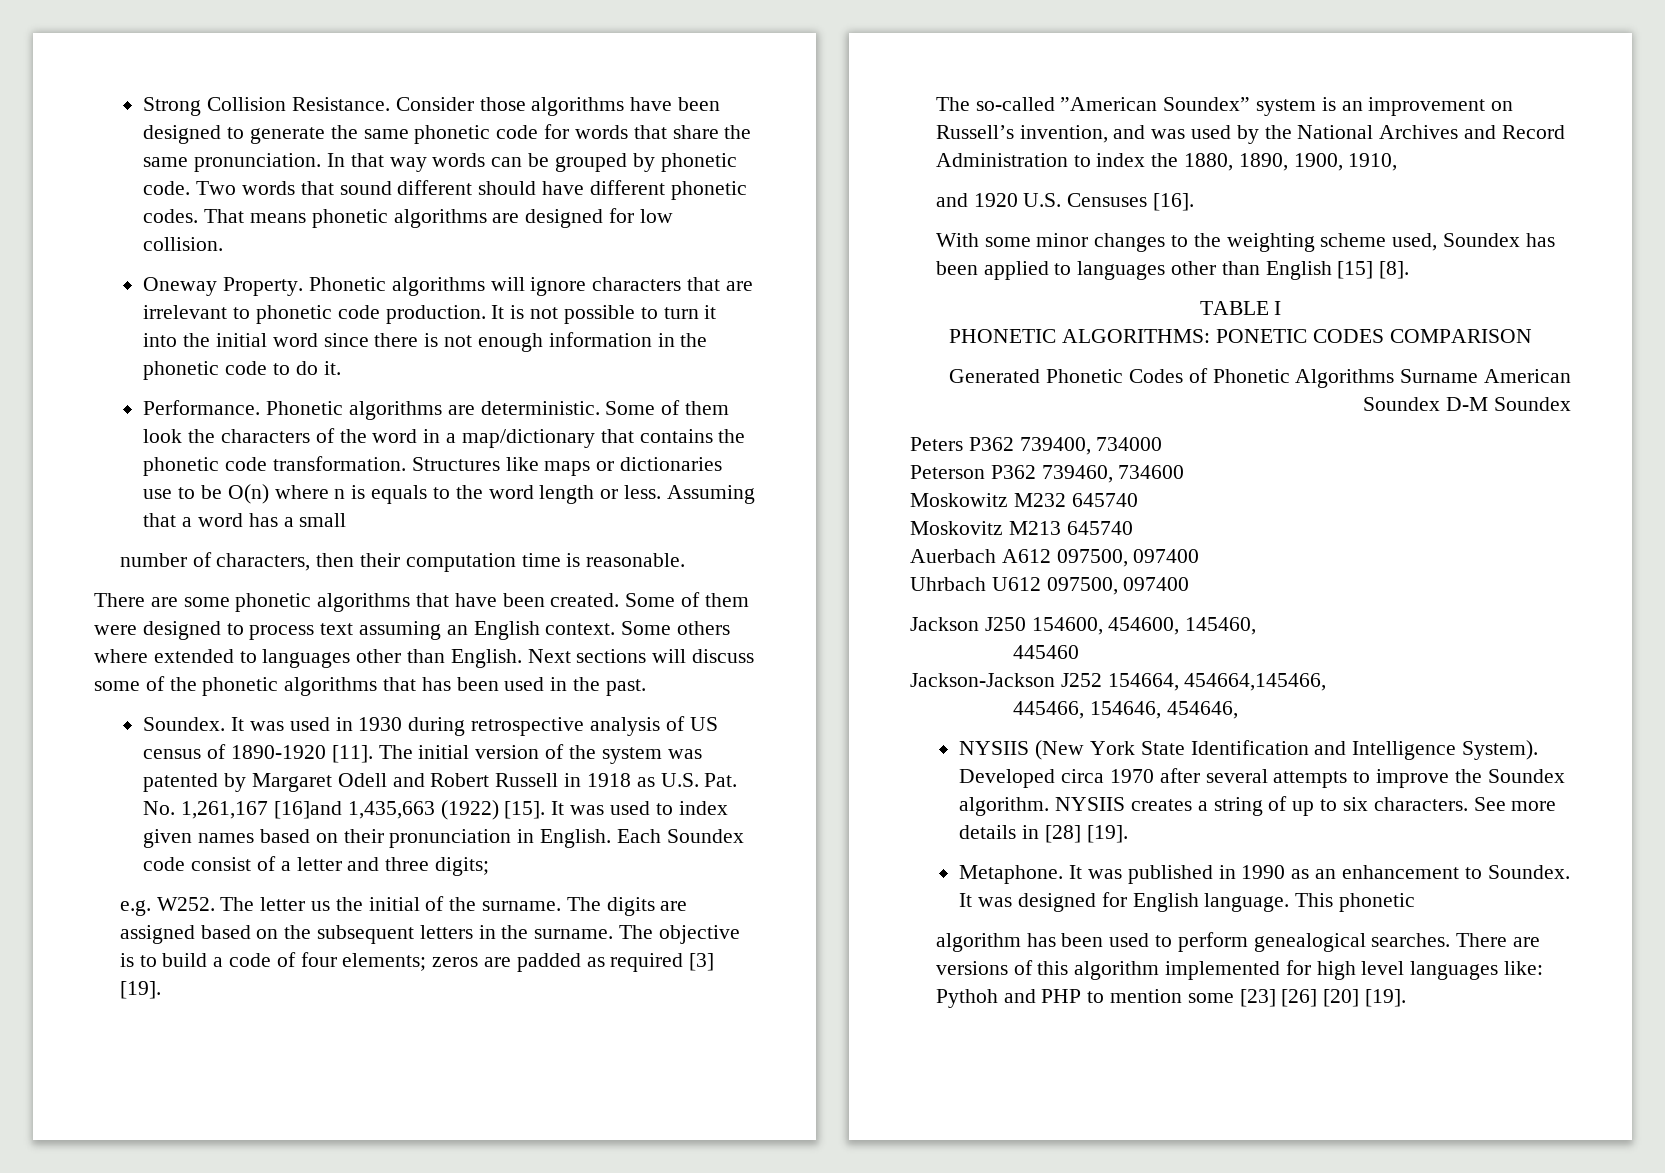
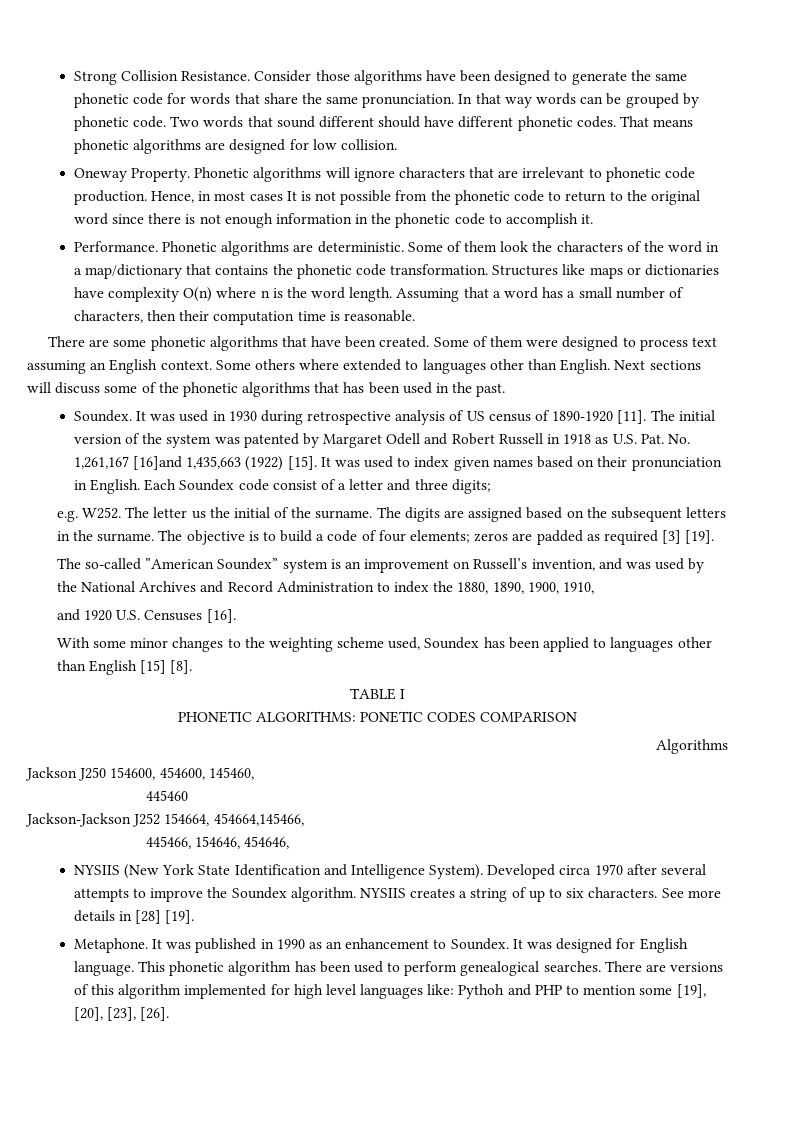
[491,305,717,324] [143,333,268,347] It is not possible to turn it into the initial -> [151,190,700,205] Hence, in most cases It is not possible from the phonetic code to return to the original
[295,361,318,375] do -> [506,213,579,228] accomplish
[143,485,223,499] use to be -> [73,287,180,302] have complexity
[371,485,661,504] equals to the word length or less. -> [286,287,393,302] the word length.
(347, 520) // -> (612, 292) none
[949,368,1571,388] [1363,397,1571,411] [910,437,1163,455] [910,465,1185,483] [910,493,1138,507] [910,521,1133,535] [910,549,1200,567] [910,577,1190,595] Generated Phonetic Codes of Phonetic Algorithms Surname American Soundex D-M Soundex // Peters P362 739400, 734000 // Peterson P362 739460, 734600 // Moskowitz M232 645740 // Moskovitz M213 645740 // Auerbach A612 097500, 097400 // Uhrbach U612 097500, 097400 -> [656,739,728,754] Algorithms
(1416, 902) // -> (225, 968) none
[1239,989,1407,1007] [23] [26] [20] [19]. -> [676,984,706,998] [73,1007,170,1021] [19], [20], [23], [26].

